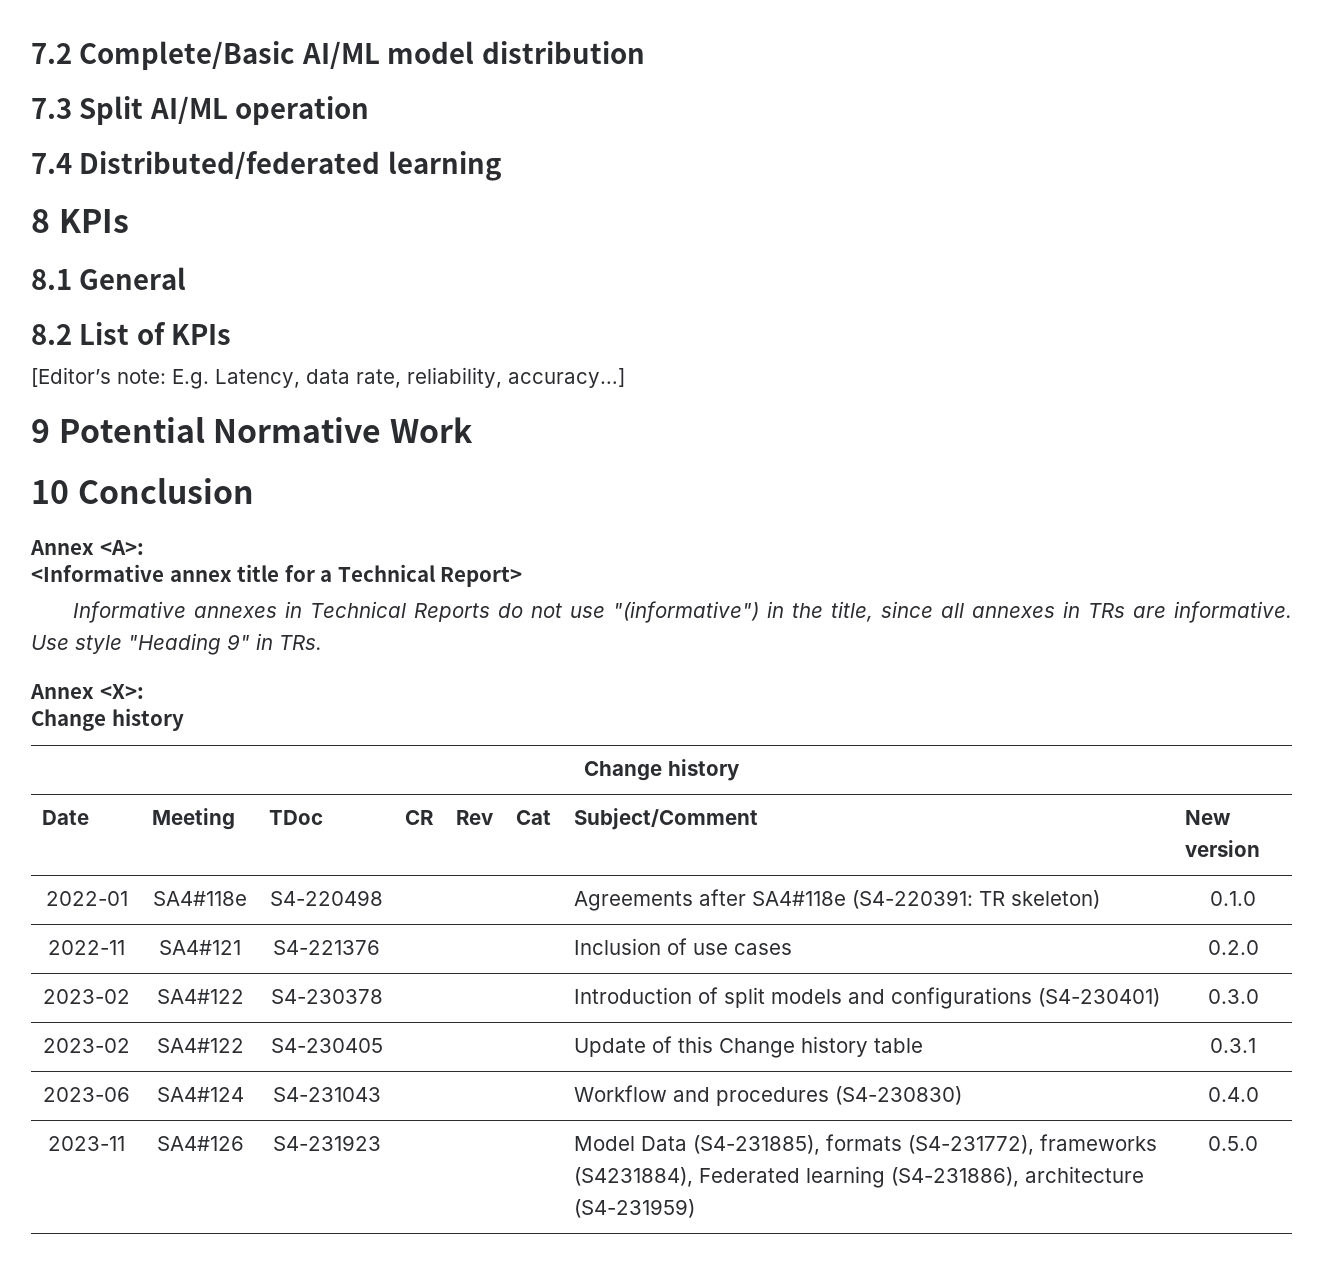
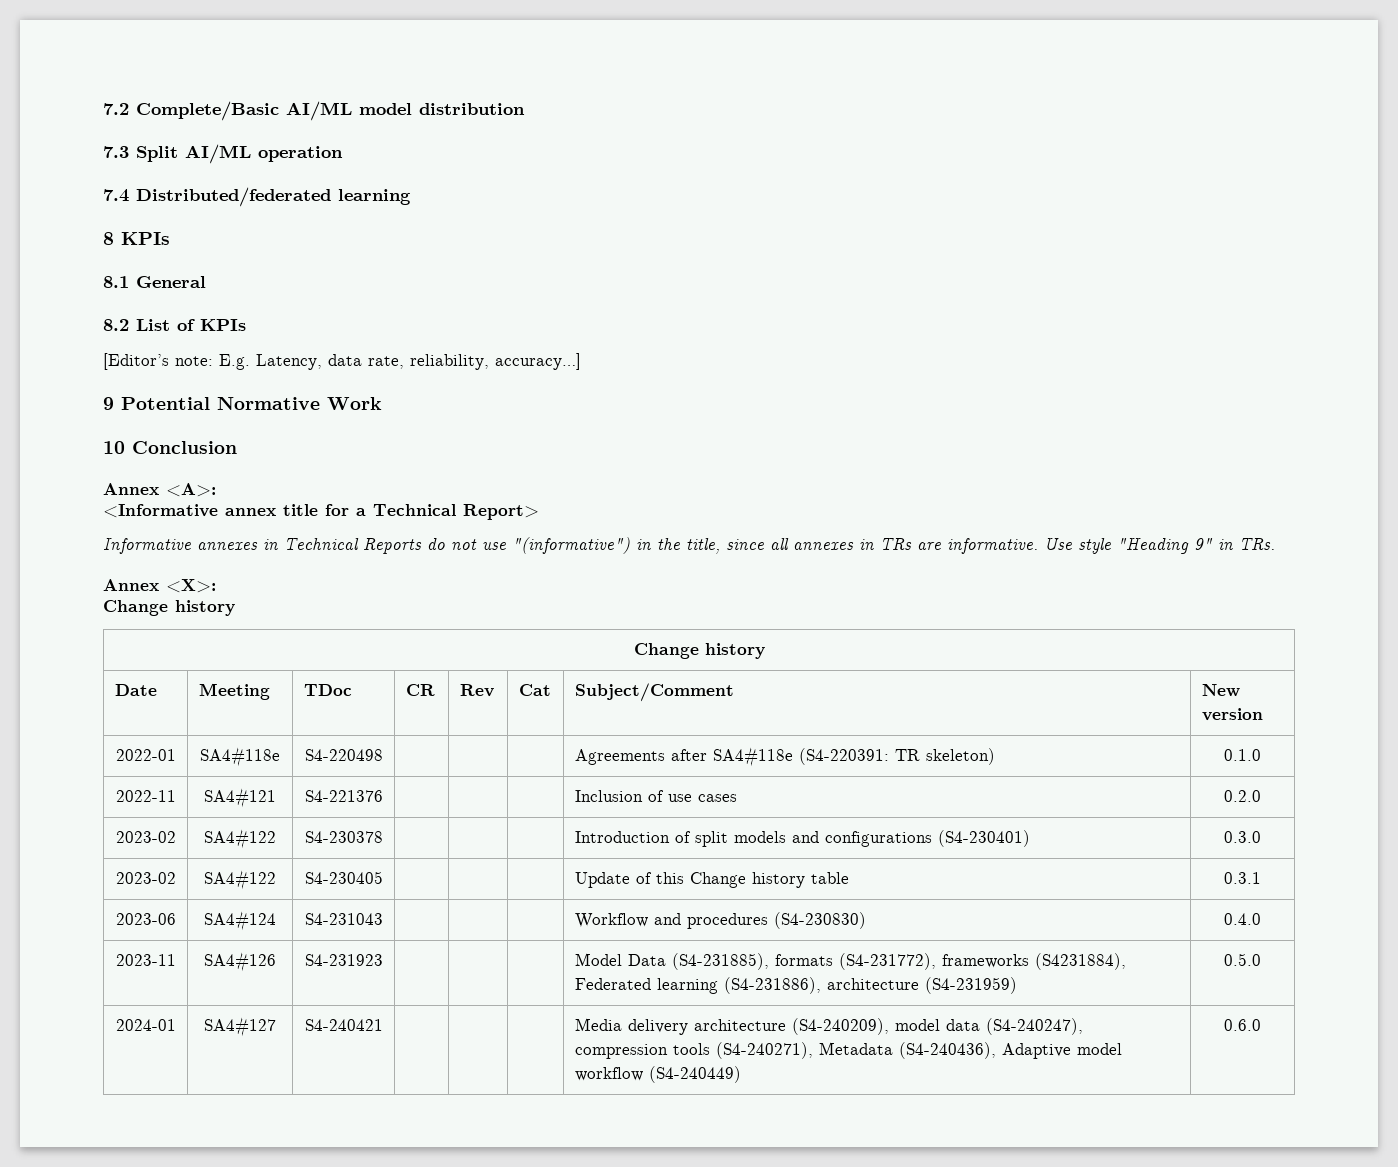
(1258, 1143) none -> [115,1019,176,1031] [204,1017,276,1037] [304,1019,383,1031] [574,1018,1083,1035] [574,1042,1122,1059] [574,1066,741,1083] [1223,1019,1261,1031] // 2024-01 | SA4#127 | S4-240421 | | | | Media delivery architecture (S4-240209), model data (S4-240247), compression tools (S4-240271), Metadata (S4-240436), Adaptive model workflow (S4-240449) | 0.6.0

